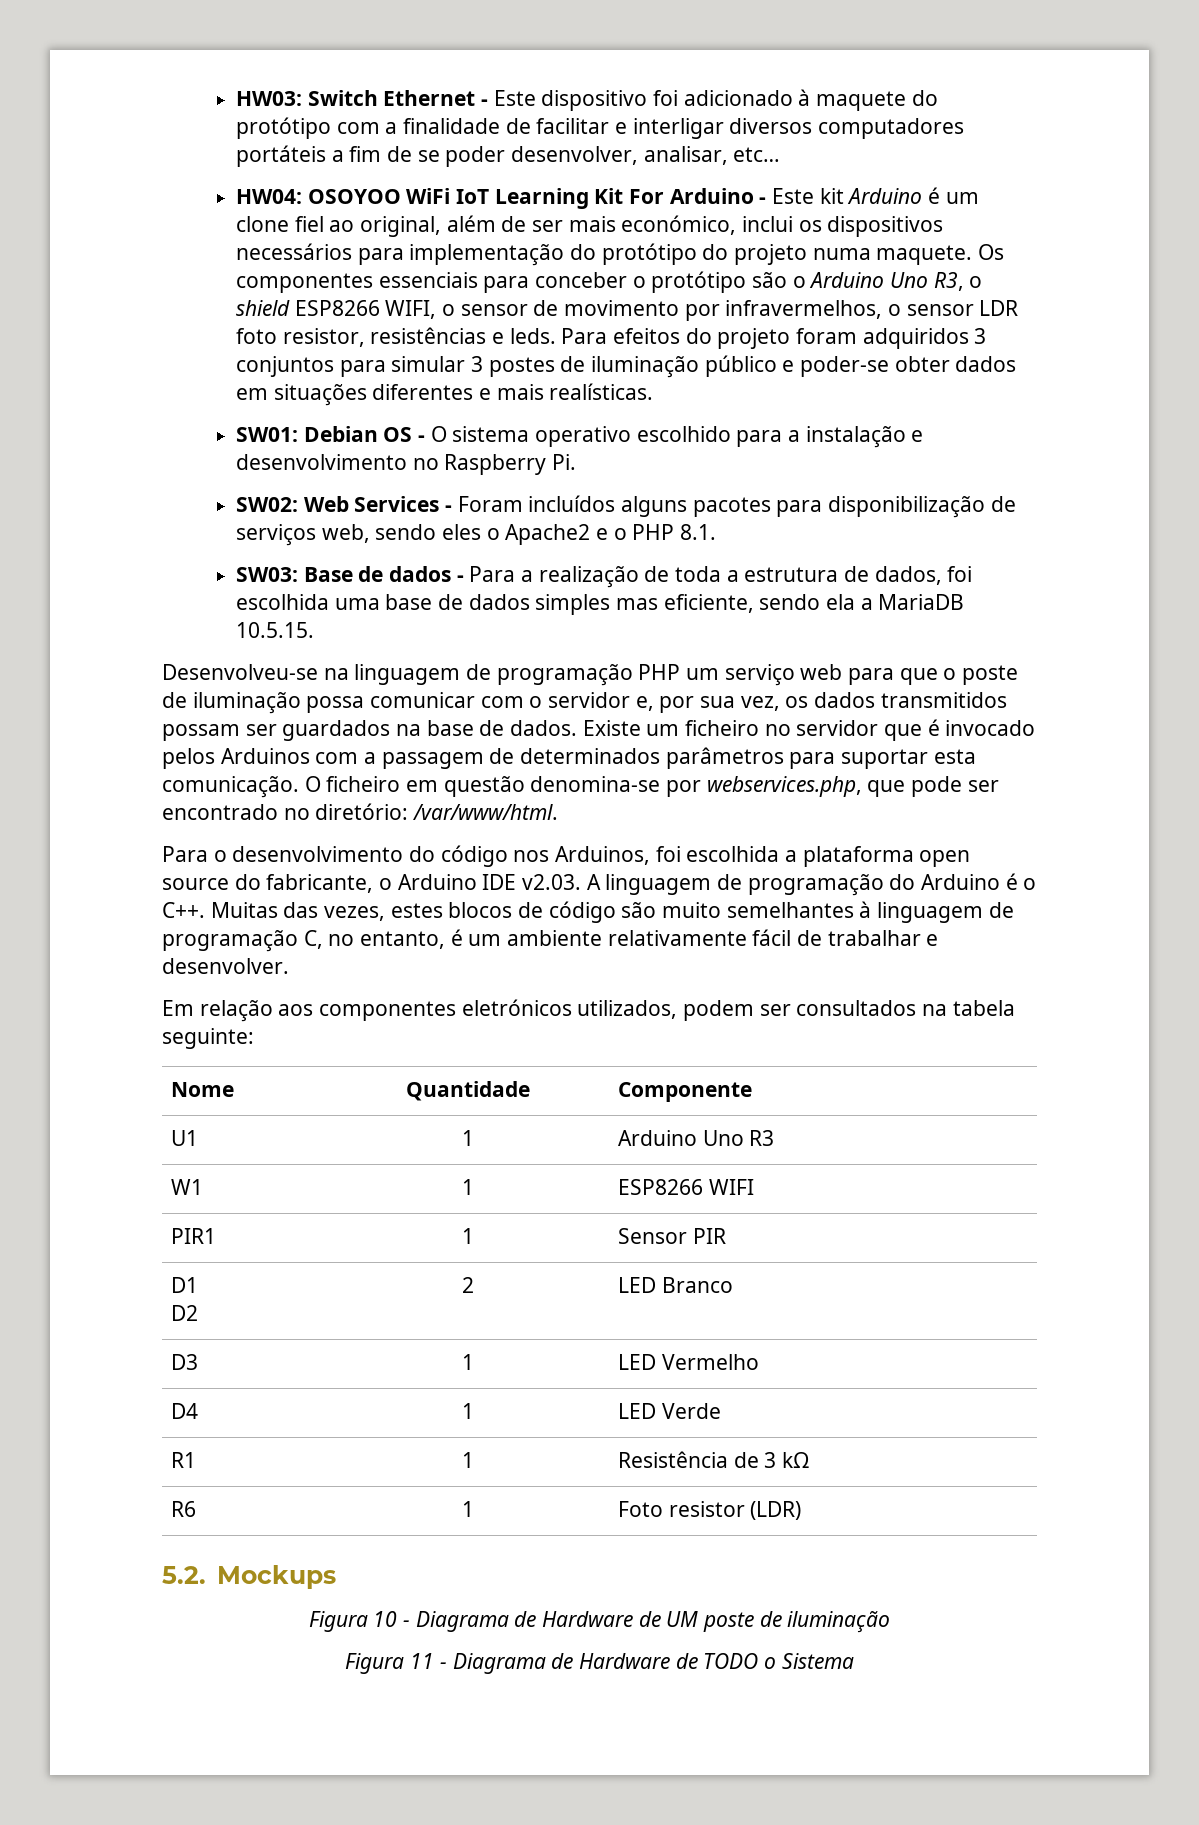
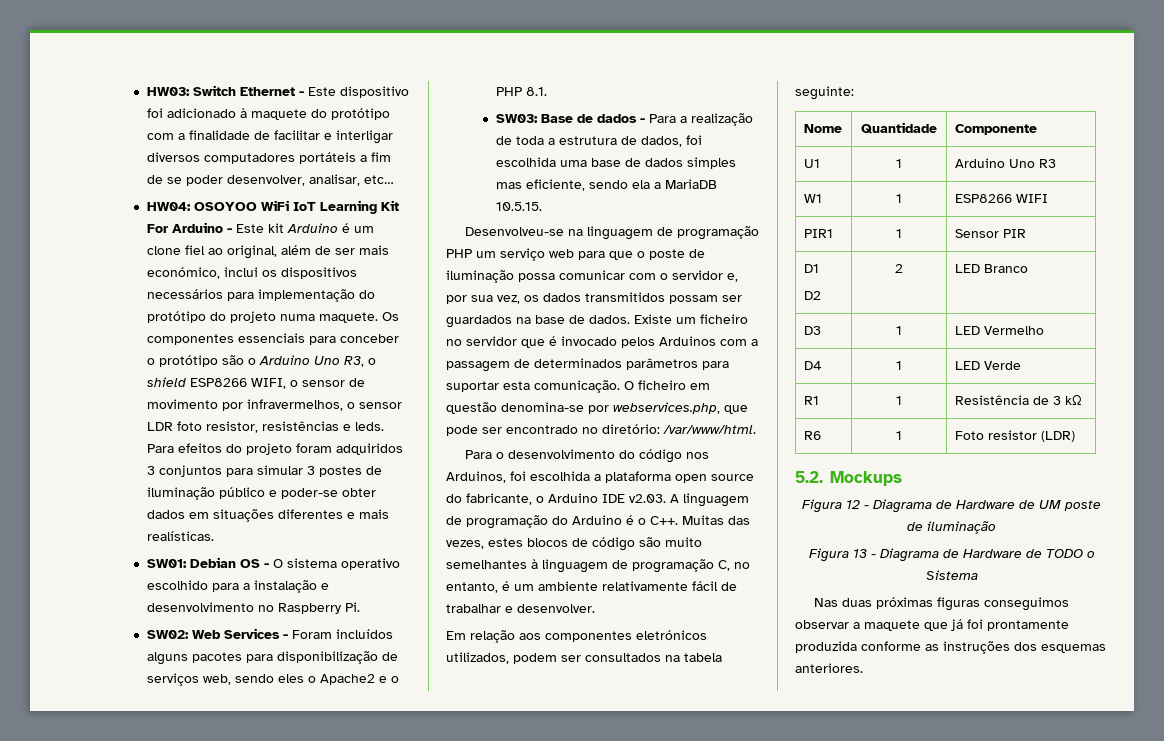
[373,1611,398,1627] 10 -> [846,500,860,509] 12
[410,1653,435,1669] 11 -> [852,549,867,558] 13
(854, 1661) none -> [813,597,1069,611] [795,619,1069,631] [795,641,1106,654] [795,663,863,673] // Nas duas próximas figuras conseguimos observar a maquete que já foi prontamente produzida conforme as instruções dos esquemas anteriores.

